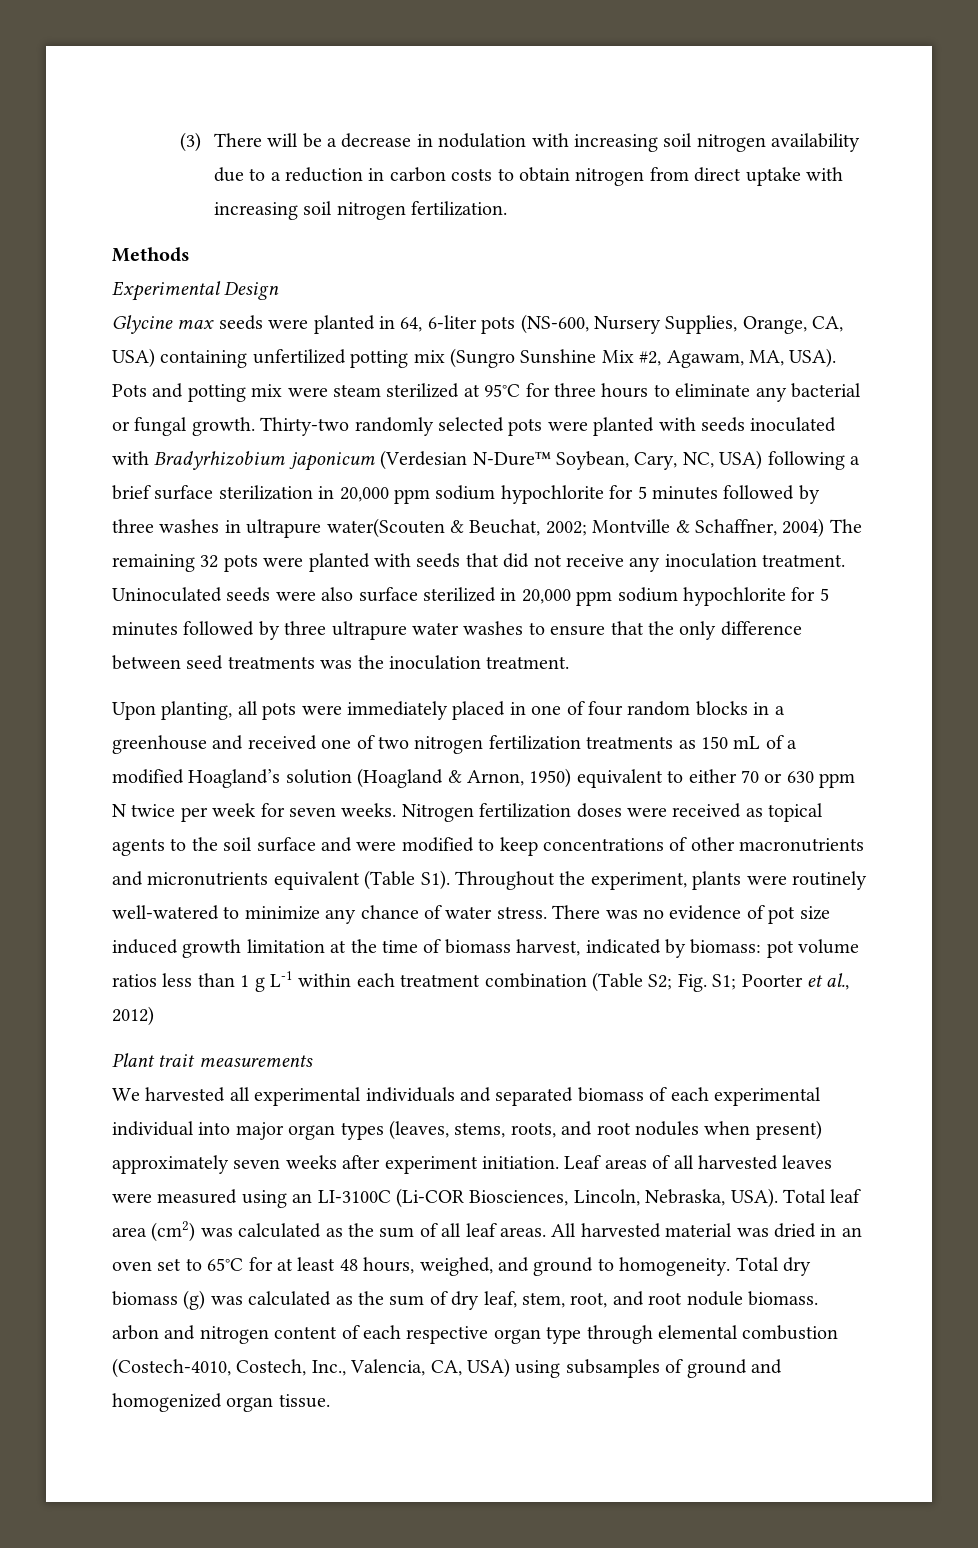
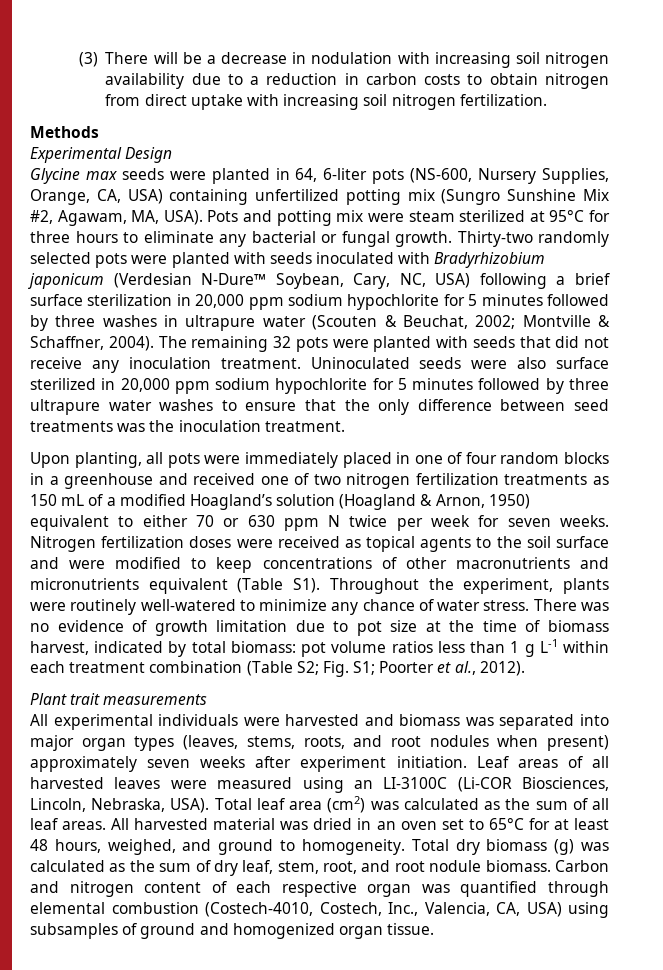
[326,518,445,538] water(Scouten -> [262,315,378,330] water (Scouten
[782,518,825,538] 2004) -> [108,336,154,351] 2004).
[768,906,830,924] [112,939,325,958] pot size induced growth limitation -> [154,620,418,636] growth limitation due to pot size
(686, 948) none -> [191,641,226,653] total
[112,1006,154,1026] 2012) -> [479,661,525,676] 2012).
[112,1087,821,1106] [112,1121,194,1136] We harvested all experimental individuals and separated biomass of each experimental individual -> [30,714,575,730] All experimental individuals were harvested and biomass was separated
[112,1325,159,1340] arbon -> [554,860,609,872] Carbon
[546,1326,582,1344] type -> [421,881,538,897] was quantified

